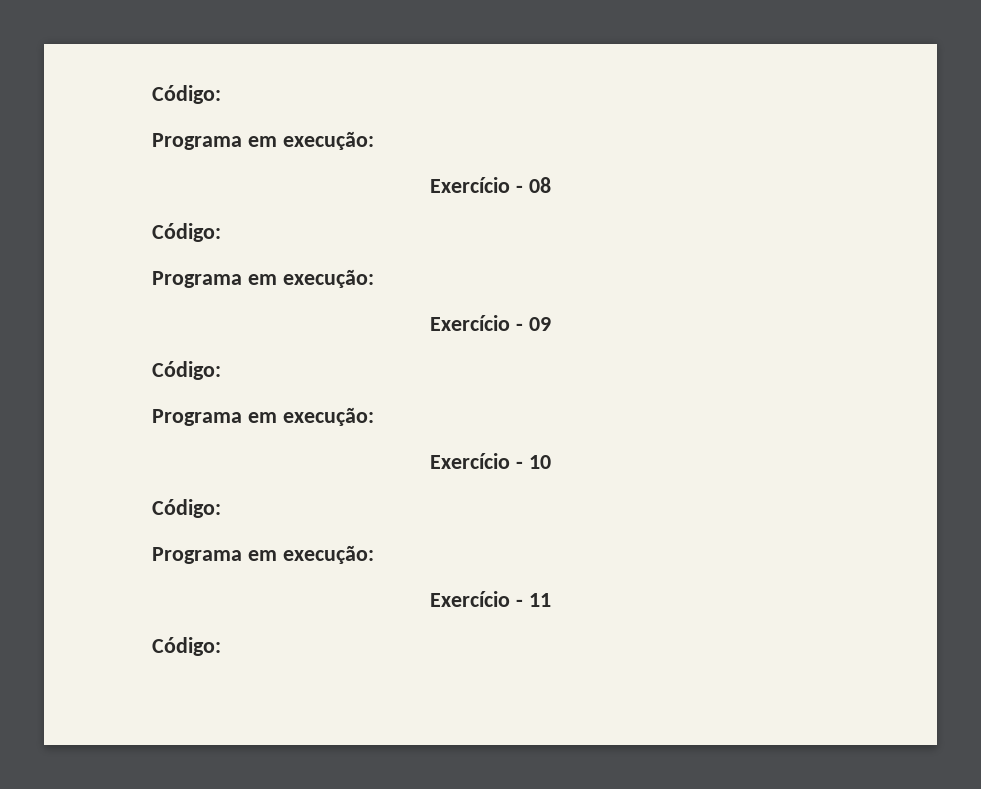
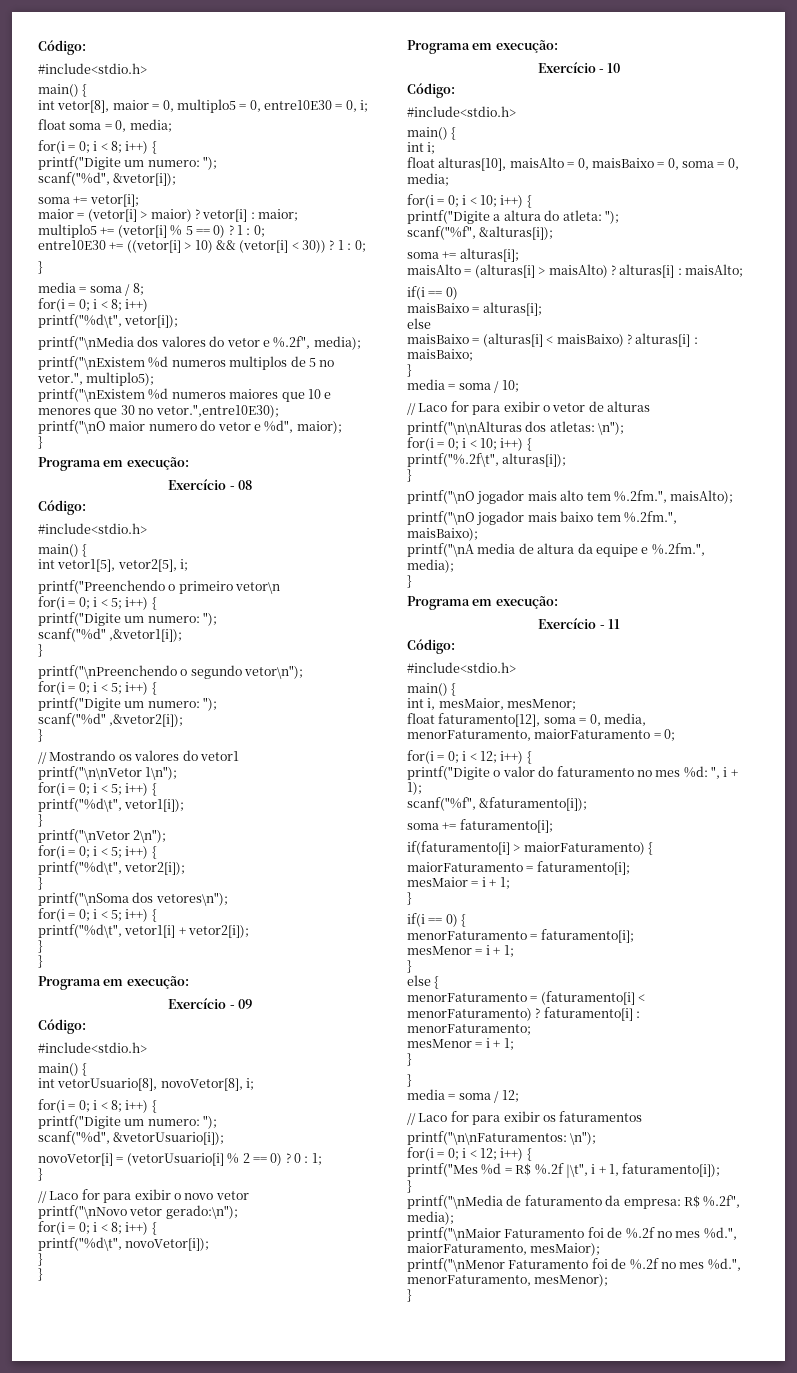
[152,85,221,104] Código: -> [38,40,86,55] [38,63,147,74] [38,84,88,97] [38,99,369,113] [38,119,172,132] [38,140,157,154] [38,156,218,170] [38,172,177,186] [38,194,139,207] [38,209,298,222] [38,224,265,238] [38,240,366,253] [38,261,43,274] [38,282,144,296] [38,298,149,312] [38,314,179,328] [38,336,361,350] [38,356,335,370] [37,372,155,386] [38,388,332,402] [38,404,279,418] [38,420,342,434] [38,436,43,449] Código: // #include<stdio.h> // main() { // int vetor[8], maior = 0, multiplo5 = 0, entre10E30 = 0, i; // float soma = 0, media; // for(i = 0; i < 8; i++) { // printf("Digite um numero: "); // scanf("%d", &vetor[i]); // soma += vetor[i]; // maior = (vetor[i] > maior) ? vetor[i] : maior; // multiplo5 += (vetor[i] % 5 == 0) ? 1 : 0; // entre10E30 += ((vetor[i] > 10) && (vetor[i] < 30)) ? 1 : 0; // } // media = soma / 8; // for(i = 0; i < 8; i++) // printf("%d\t", vetor[i]); // printf("\nMedia dos valores do vetor e %.2f", media); // printf("\nExistem %d numeros multiplos de 5 no vetor.", multiplo5); // printf("\nExistem %d numeros maiores que 10 e menores que 30 no vetor.",entre10E30); // printf("\nO maior numero do vetor e %d", maior); // }
(221, 232) none -> [38,523,147,534] [38,544,88,557] [38,559,189,572] [38,580,281,594] [38,596,157,610] [38,612,218,626] [38,628,183,642] [38,644,43,657] [38,665,304,679] [38,681,157,695] [38,697,218,711] [38,713,184,727] [38,729,43,742] [38,750,239,764] [38,766,178,780] [38,782,157,796] [38,798,185,812] [38,814,43,827] [38,829,167,843] [38,845,157,859] [38,861,186,875] [38,877,43,890] [38,892,228,906] [38,908,157,922] [38,924,250,938] [38,940,43,953] [38,955,43,968] // #include<stdio.h> // main() { // int vetor1[5], vetor2[5], i; // printf("Preenchendo o primeiro vetor\n // for(i = 0; i < 5; i++) { // printf("Digite um numero: "); // scanf("%d" ,&vetor1[i]); // } // printf("\nPreenchendo o segundo vetor\n"); // for(i = 0; i < 5; i++) { // printf("Digite um numero: "); // scanf("%d" ,&vetor2[i]); // } // // Mostrando os valores do vetor1 // printf("\n\nVetor 1\n"); // for(i = 0; i < 5; i++) { // printf("%d\t", vetor1[i]); // } // printf("\nVetor 2\n"); // for(i = 0; i < 5; i++) { // printf("%d\t", vetor2[i]); // } // printf("\nSoma dos vetores\n"); // for(i = 0; i < 5; i++) { // printf("%d\t", vetor1[i] + vetor2[i]); // } // }
(221, 370) none -> [38,1042,147,1053] [38,1063,88,1076] [38,1078,255,1091] [38,1099,157,1113] [38,1115,218,1129] [38,1131,225,1145] [38,1153,322,1166] [38,1168,43,1181] [38,1189,249,1203] [38,1205,238,1219] [38,1221,157,1235] [38,1237,210,1251] [38,1253,43,1266] [38,1268,43,1281] // #include<stdio.h> // main() { // int vetorUsuario[8], novoVetor[8], i; // for(i = 0; i < 8; i++) { // printf("Digite um numero: "); // scanf("%d", &vetorUsuario[i]); // novoVetor[i] = (vetorUsuario[i] % 2 == 0) ? 0 : 1; // } // // Laco for para exibir o novo vetor // printf("\nNovo vetor gerado:\n"); // for(i = 0; i < 8; i++) { // printf("%d\t", novoVetor[i]); // } // }
(221, 508) none -> [407,106,516,117] [407,127,457,140] [407,142,436,154] [407,157,739,171] [407,173,449,186] [407,194,532,208] [407,210,619,224] [407,226,554,240] [407,248,519,262] [407,264,743,278] [407,286,458,300] [407,302,542,316] [407,318,431,329] [407,333,698,347] [407,349,473,361] [407,364,412,377] [407,379,519,393] [407,401,650,415] [407,421,625,435] [407,437,532,451] [407,453,567,467] [407,469,412,482] [407,490,734,505] [407,511,677,526] [407,528,478,541] [407,543,705,557] [407,559,454,573] [407,575,412,588] // #include<stdio.h> // main() { // int i; // float alturas[10], maisAlto = 0, maisBaixo = 0, soma = 0, media; // for(i = 0; i < 10; i++) { // printf("Digite a altura do atleta: "); // scanf("%f", &alturas[i]); // soma += alturas[i]; // maisAlto = (alturas[i] > maisAlto) ? alturas[i] : maisAlto; // if(i == 0) // maisBaixo = alturas[i]; // else // maisBaixo = (alturas[i] < maisBaixo) ? alturas[i] : maisBaixo; // } // media = soma / 10; // // Laco for para exibir o vetor de alturas // printf("\n\nAlturas dos atletas: \n"); // for(i = 0; i < 10; i++) { // printf("%.2f\t", alturas[i]); // } // printf("\nO jogador mais alto tem %.2fm.", maisAlto); // printf("\nO jogador mais baixo tem %.2fm.", maisBaixo); // printf("\nA media de altura da equipe e %.2fm.", media); // }
(221, 646) none -> [407,662,516,673] [407,683,457,696] [407,698,577,710] [407,713,646,727] [407,729,676,741] [407,750,532,764] [407,766,738,780] [407,782,422,795] [407,797,588,811] [407,819,553,833] [407,841,654,855] [407,861,630,875] [407,877,510,889] [407,892,412,905] [407,913,467,927] [407,929,634,943] [407,945,514,957] [407,960,412,973] [407,975,440,989] [407,991,646,1005] [407,1007,641,1021] [407,1024,531,1035] [407,1038,514,1050] [407,1053,412,1066] [407,1074,412,1087] [407,1089,519,1103] [407,1111,643,1125] [407,1131,597,1145] [407,1147,532,1161] [407,1163,721,1178] [407,1180,412,1193] [407,1195,741,1209] [407,1211,454,1225] [407,1227,737,1241] [407,1243,601,1256] [407,1258,741,1272] [407,1274,609,1287] [407,1289,412,1302] // #include<stdio.h> // main() { // int i, mesMaior, mesMenor; // float faturamento[12], soma = 0, media, menorFaturamento, maiorFaturamento = 0; // for(i = 0; i < 12; i++) { // printf("Digite o valor do faturamento no mes %d: ", i + 1); // scanf("%f", &faturamento[i]); // soma += faturamento[i]; // if(faturamento[i] > maiorFaturamento) { // maiorFaturamento = faturamento[i]; // mesMaior = i + 1; // } // if(i == 0) { // menorFaturamento = faturamento[i]; // mesMenor = i + 1; // } // else { // menorFaturamento = (faturamento[i] < menorFaturamento) ? faturamento[i] : menorFaturamento; // mesMenor = i + 1; // } // } // media = soma / 12; // // Laco for para exibir os faturamentos // printf("\n\nFaturamentos: \n"); // for(i = 0; i < 12; i++) { // printf("Mes %d = R$ %.2f |\t", i + 1, faturamento[i]); // } // printf("\nMedia de faturamento da empresa: R$ %.2f", media); // printf("\nMaior Faturamento foi de %.2f no mes %d.", maiorFaturamento, mesMaior); // printf("\nMenor Faturamento foi de %.2f no mes %d.", menorFaturamento, mesMenor); // }

